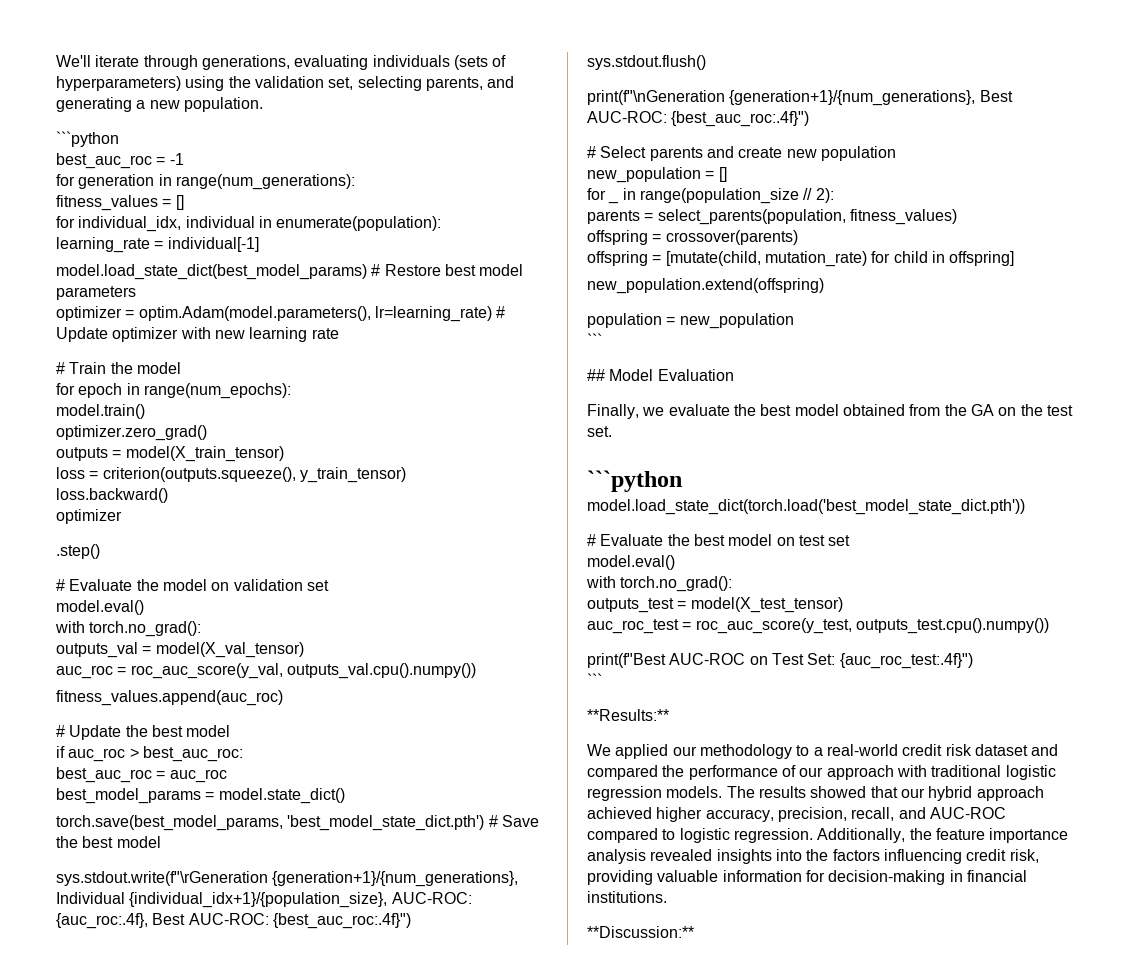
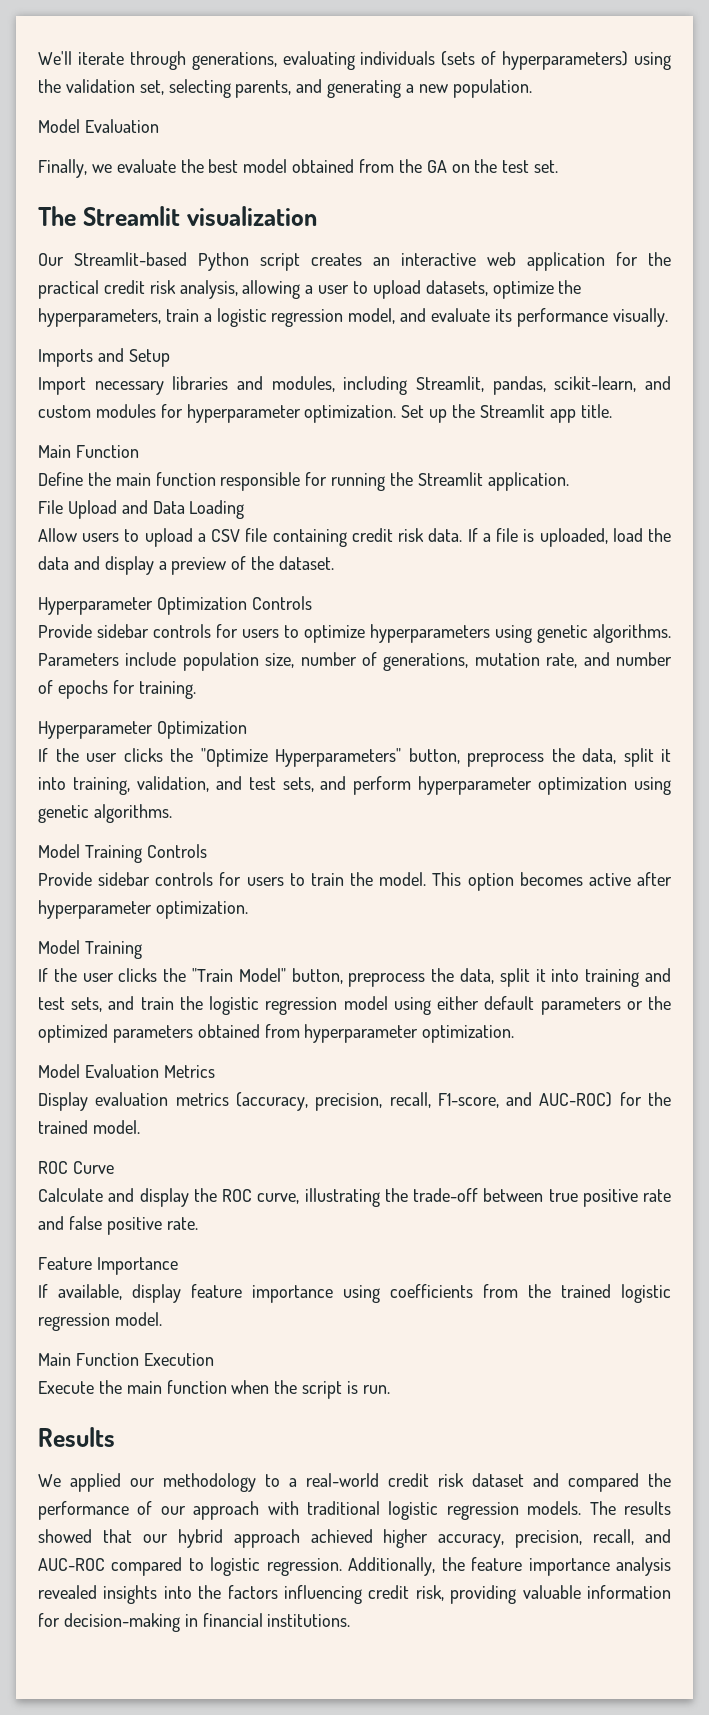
[56,131,119,147] [56,153,184,169] [56,174,355,190] [56,195,184,211] [56,216,442,232] [56,237,259,253] [56,264,524,280] [56,286,136,300] [56,306,506,322] [56,327,339,342] [56,362,181,374] [56,383,291,399] [56,404,145,419] [56,425,207,441] [56,446,284,462] [56,467,406,483] [56,488,168,503] [56,509,122,524] [56,544,100,559] [56,579,329,591] [56,600,144,615] [55,621,202,637] [56,642,304,658] [56,663,476,679] [56,690,283,706] [56,725,231,740] [56,746,243,762] [56,767,227,783] [56,788,345,804] [56,815,539,831] [56,836,161,848] [56,871,519,887] [56,892,472,908] [56,913,411,929] [587,55,706,70] [587,90,1013,106] [587,111,810,127] [587,146,896,161] [587,167,727,183] [587,188,606,200] [608,200,620,204] [622,188,834,204] [587,209,957,225] [587,230,798,245] [587,251,1015,267] [587,278,824,294] [587,313,794,329] [587,333,602,346] [587,369,605,381] ```python // best_auc_roc = -1 // for generation in range(num_generations): // fitness_values = [] // for individual_idx, individual in enumerate(population): // learning_rate = individual[-1] // model.load_state_dict(best_model_params) # Restore best model parameters // optimizer = optim.Adam(model.parameters(), lr=learning_rate) # Update optimizer with new learning rate // # Train the model // for epoch in range(num_epochs): // model.train() // optimizer.zero_grad() // outputs = model(X_train_tensor) // loss = criterion(outputs.squeeze(), y_train_tensor) // loss.backward() // optimizer // .step() // # Evaluate the model on validation set // model.eval() // with torch.no_grad(): // outputs_val = model(X_val_tensor) // auc_roc = roc_auc_score(y_val, outputs_val.cpu().numpy()) // fitness_values.append(auc_roc) // # Update the best model // if auc_roc > best_auc_roc: // best_auc_roc = auc_roc // best_model_params = model.state_dict() // torch.save(best_model_params, 'best_model_state_dict.pth') # Save the best model // sys.stdout.write(f"\rGeneration {generation+1}/{num_generations}, Individual {individual_idx+1}/{population_size}, AUC-ROC: {auc_roc:.4f}, Best AUC-ROC: {best_auc_roc:.4f}") // sys.stdout.flush() // print(f"\nGeneration {generation+1}/{num_generations}, Best AUC-ROC: {best_auc_roc:.4f}") // # Select parents and create new population // new_population = [] // for _ in range(population_size // 2): // parents = select_parents(population, fitness_values) // offspring = crossover(parents) // offspring = [mutate(child, mutation_rate) for child in offspring] // new_population.extend(offspring) // population = new_population // ``` // ## -> (532, 88) none
[587,470,682,492] [587,499,1025,515] [587,534,851,546] [587,555,675,570] [586,576,733,592] [587,597,843,613] [587,618,1049,634] [587,653,973,669] [587,673,602,686] [587,709,669,721] ```python // model.load_state_dict(torch.load('best_model_state_dict.pth')) // # Evaluate the best model on test set // model.eval() // with torch.no_grad(): // outputs_test = model(X_test_tensor) // auc_roc_test = roc_auc_score(y_test, outputs_test.cpu().numpy()) // print(f"Best AUC-ROC on Test Set: {auc_roc_test:.4f}") // ``` // **Results:** -> [38,206,317,226] [38,252,671,271] [38,280,582,299] [38,308,668,327] [38,348,170,367] [38,376,671,395] [38,404,612,423] [38,445,139,458] [38,472,569,491] [38,500,245,519] [38,528,672,547] [38,556,335,575] [38,596,312,615] [38,624,671,643] [38,652,672,671] [38,680,196,699] [38,721,247,739] [38,748,671,767] [38,776,671,795] [38,804,172,823] [38,844,207,863] [38,872,672,891] [38,900,248,919] [38,940,142,959] [38,968,671,987] [38,996,671,1015] [38,1024,515,1043] [38,1064,215,1078] [38,1092,671,1111] [38,1120,140,1134] [38,1161,114,1174] [38,1188,671,1207] [38,1216,198,1235] [38,1257,178,1275] [38,1284,671,1303] [38,1312,162,1331] [38,1353,214,1366] [38,1380,390,1399] [38,1427,115,1447] The Streamlit visualization // Our Streamlit-based Python script creates an interactive web application for the practical credit risk analysis, allowing a user to upload datasets, optimize the hyperparameters, train a logistic regression model, and evaluate its performance visually. // Imports and Setup // Import necessary libraries and modules, including Streamlit, pandas, scikit-learn, and custom modules for hyperparameter optimization. Set up the Streamlit app title. // Main Function // Define the main function responsible for running the Streamlit application. // File Upload and Data Loading // Allow users to upload a CSV file containing credit risk data. If a file is uploaded, load the data and display a preview of the dataset. // Hyperparameter Optimization Controls // Provide sidebar controls for users to optimize hyperparameters using genetic algorithms. Parameters include population size, number of generations, mutation rate, and number of epochs for training. // Hyperparameter Optimization // If the user clicks the "Optimize Hyperparameters" button, preprocess the data, split it into training, validation, and test sets, and perform hyperparameter optimization using genetic algorithms. // Model Training Controls // Provide sidebar controls for users to train the model. This option becomes active after hyperparameter optimization. // Model Training // If the user clicks the "Train Model" button, preprocess the data, split it into training and test sets, and train the logistic regression model using either default parameters or the optimized parameters obtained from hyperparameter optimization. // Model Evaluation Metrics // Display evaluation metrics (accuracy, precision, recall, F1-score, and AUC-ROC) for the trained model. // ROC Curve // Calculate and display the ROC curve, illustrating the trade-off between true positive rate and false positive rate. // Feature Importance // If available, display feature importance using coefficients from the trained logistic regression model. // Main Function Execution // Execute the main function when the script is run. // Results
[587,926,694,938] // **Discussion:** -> (351, 1620) none

